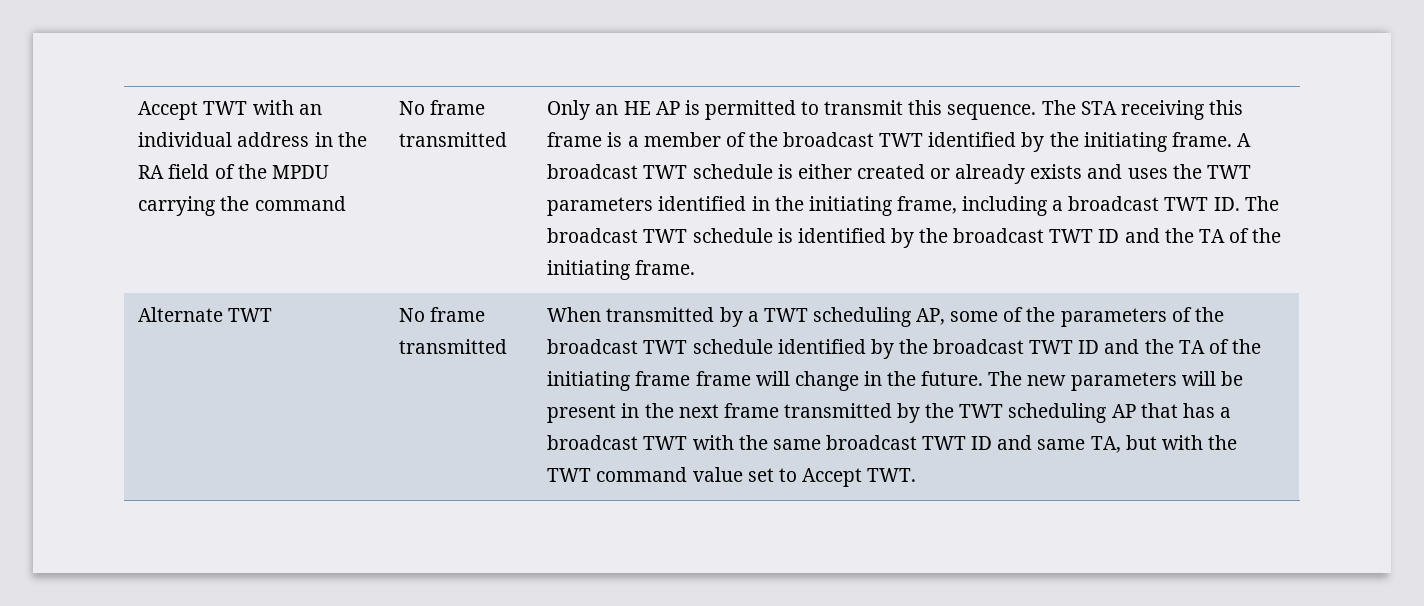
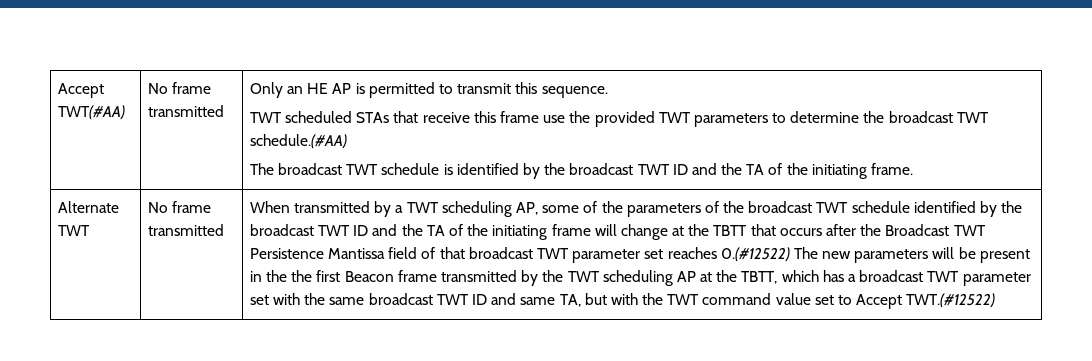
[138,100,322,120] [138,132,367,147] [138,164,329,179] [138,196,346,216] Accept TWT with an individual address in the RA field of the MPDU carrying the command -> [57,83,104,98] [57,105,125,120] Accept TWT(#AA)
[1041,100,1244,120] [547,132,1252,152] [547,164,1251,184] [547,196,1240,216] The STA receiving this frame is a member of the broadcast TWT identified by the initiating frame. A broadcast TWT schedule is either created or already exists and uses the TWT parameters identified in the initiating frame, including a broadcast TWT ID. -> [249,111,989,127] [249,134,347,149] // TWT scheduled STAs that receive this frame use the provided TWT parameters to determine the broadcast TWT schedule.(#AA) //
[695,371,751,386] frame -> (591, 230) none
[863,371,984,386] in the future. -> [672,224,986,236] [249,247,790,263] at the TBTT that occurs after the Broadcast TWT Persistence Mantissa field of that broadcast TWT parameter set reaches 0.(#12522)
[678,404,719,418] next -> [291,270,394,282] the first Beacon
[1140,403,1178,418] that -> [700,270,819,284] at the TBTT, which
(688, 443) none -> [962,272,1031,286] [249,295,269,305] parameter set
[867,468,917,482] TWT. -> [906,293,996,308] TWT.(#12522)

